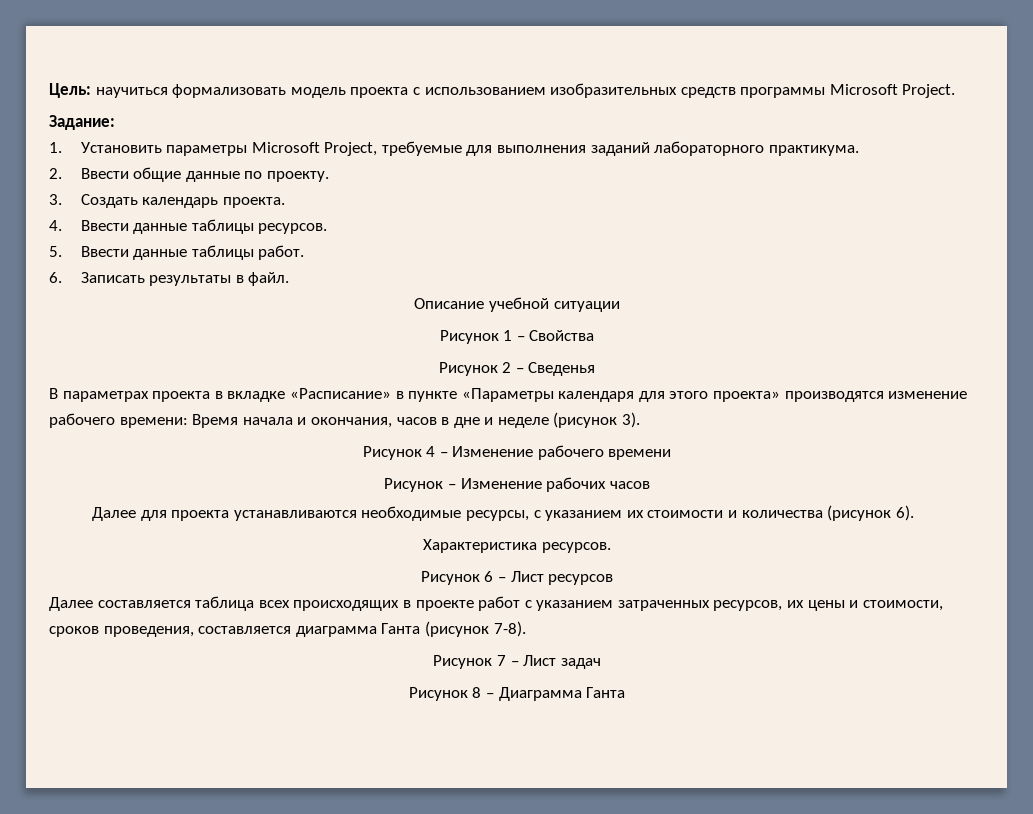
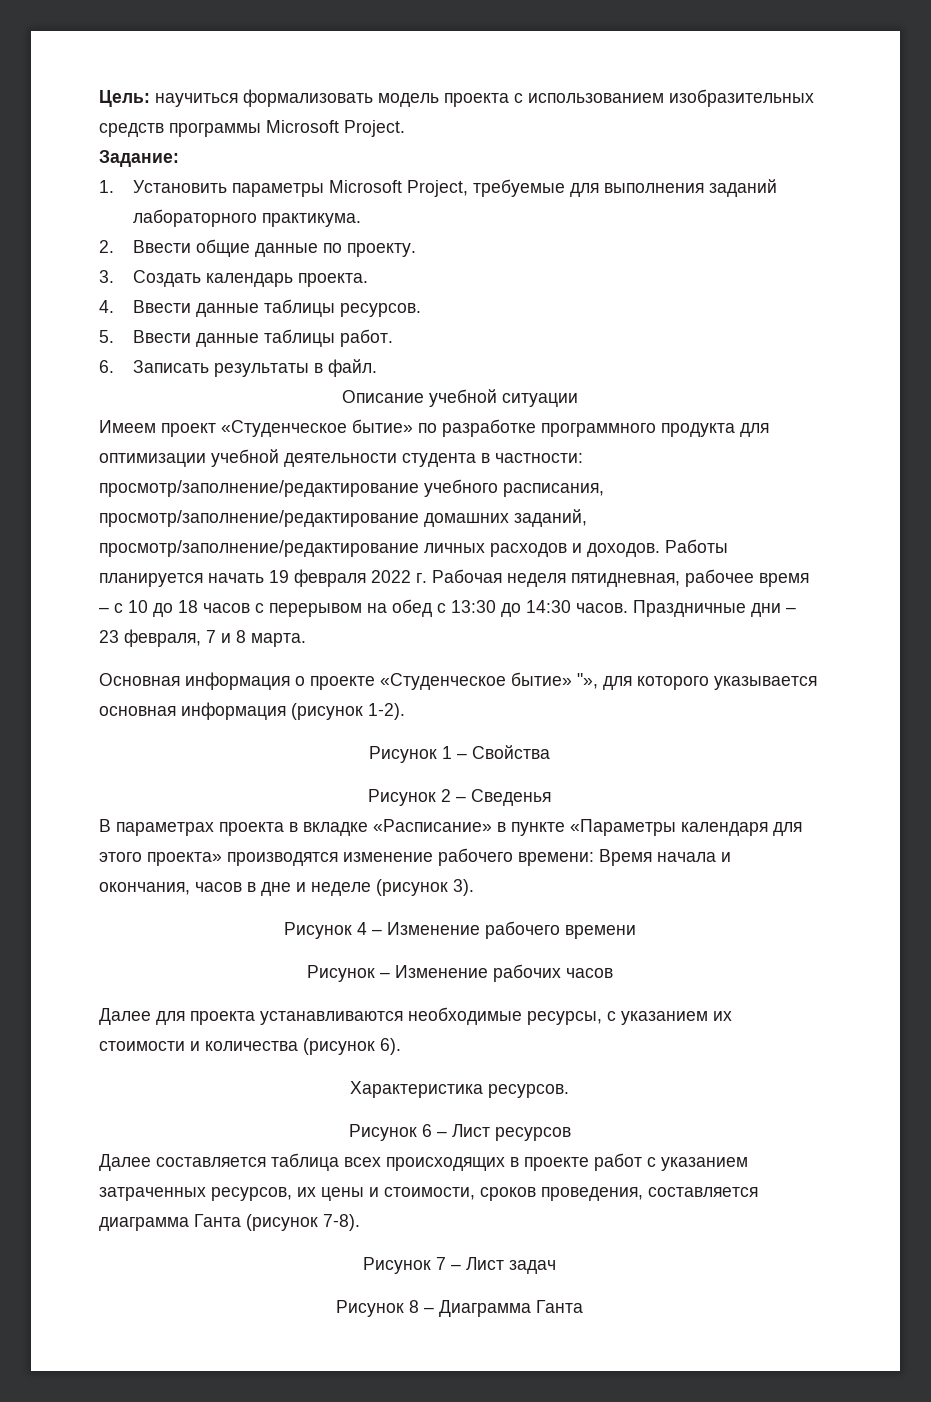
(620, 306) none -> [99,419,769,437] [99,449,583,467] [99,479,604,497] [99,509,587,527] [99,539,728,557] [99,569,809,587] [99,599,796,617] [99,629,306,647] [99,672,817,690] [99,702,405,720] // Имеем проект «Студенческое бытие» по разработке программного продукта для оптимизации учебной деятельности студента в частности: просмотр/заполнение/редактирование учебного расписания, просмотр/заполнение/редактирование домашних заданий, просмотр/заполнение/редактирование личных расходов и доходов. Работы планируется начать 19 февраля 2022 г. Рабочая неделя пятидневная, рабочее время – с 10 до 18 часов с перерывом на обед с 13:30 до 14:30 часов. Праздничные дни – 23 февраля, 7 и 8 марта. // Основная информация о проекте «Студенческое бытие» "», для которого указывается основная информация (рисунок 1-2).

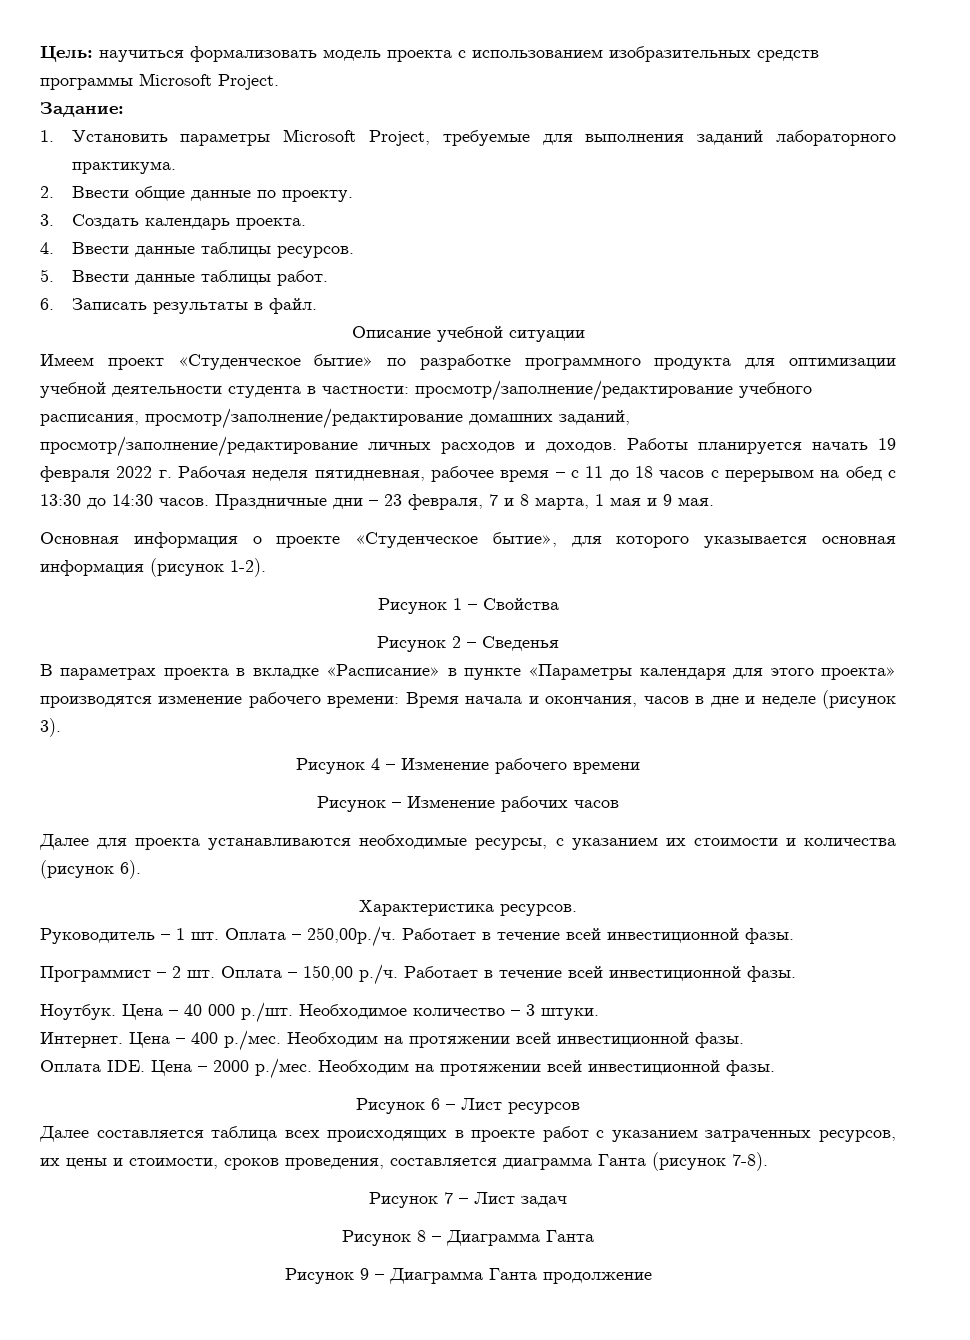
[128,600,148,613] 10 -> [585,466,604,478] 11
[251,633,306,647] марта. -> [535,494,714,510] марта, 1 мая и 9 мая.
[511,672,598,689] бытие» "», -> [492,532,557,547] бытие»,
(569, 1091) none -> [40,926,794,947] [40,964,796,985] [40,1002,599,1023] [40,1030,744,1051] [40,1058,775,1079] // Руководитель – 1 шт. Оплата – 250,00р./ч. Работает в течение всей инвестиционной фазы. // Программист – 2 шт. Оплата – 150,00 р./ч. Работает в течение всей инвестиционной фазы. // Ноутбук. Цена – 40 000 р./шт. Необходимое количество – 3 штуки. // Интернет. Цена – 400 р./мес. Необходим на протяжении всей инвестиционной фазы. // Оплата IDE. Цена – 2000 р./мес. Необходим на протяжении всей инвестиционной фазы.
(583, 1306) none -> [284,1268,652,1284] // Рисунок 9 – Диаграмма Ганта продолжение

